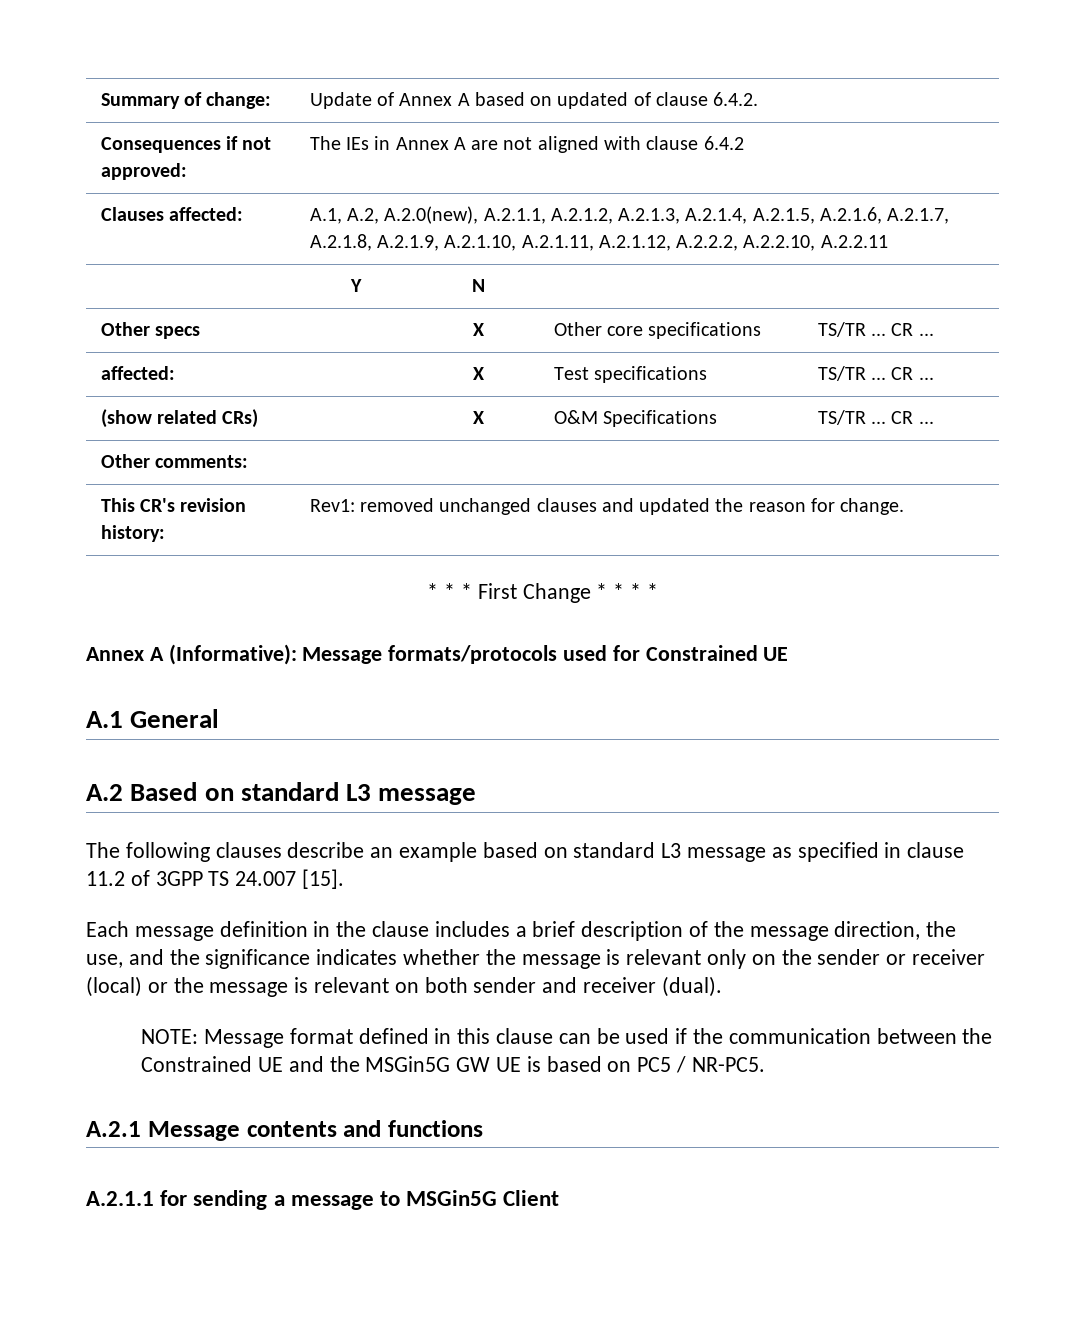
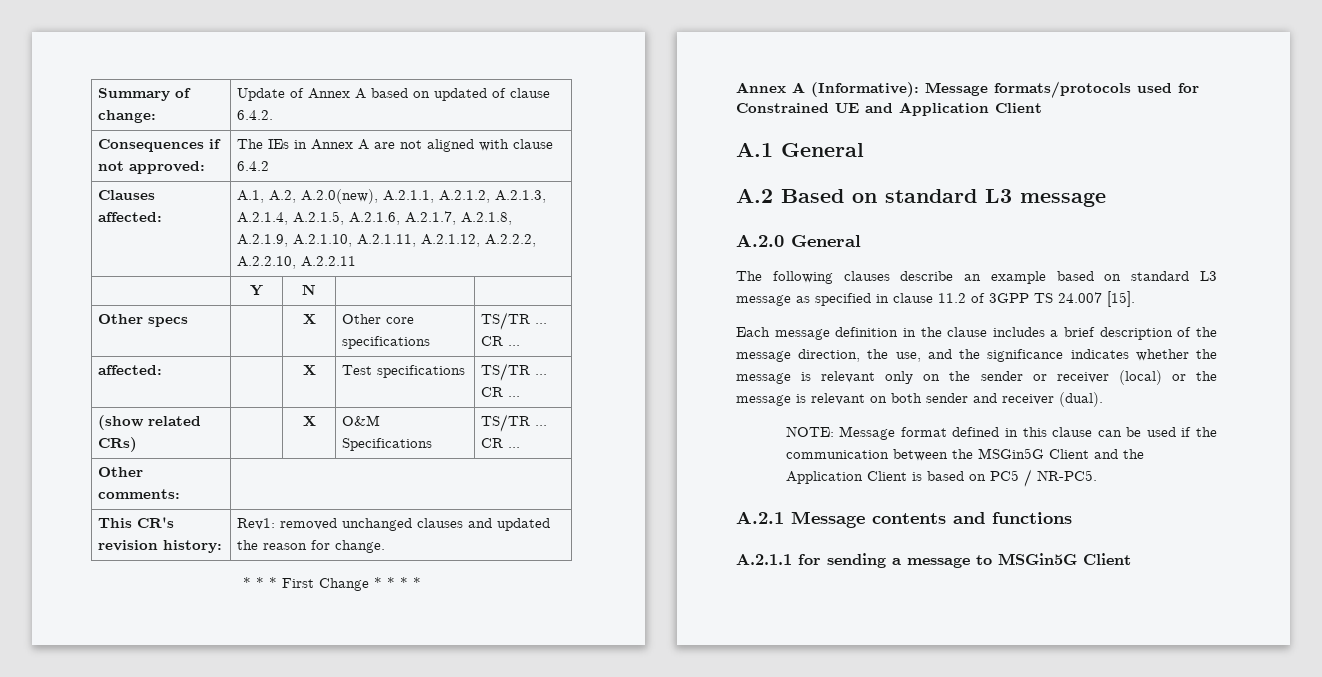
(789, 654) none -> [865,102,1042,116] and Application Client
(477, 796) none -> [736,234,861,247] // A.2.0 General
[141,1056,521,1072] Constrained UE and the MSGin5G GW UE -> [977,448,1144,459] [785,471,907,484] MSGin5G Client and the Application Client

